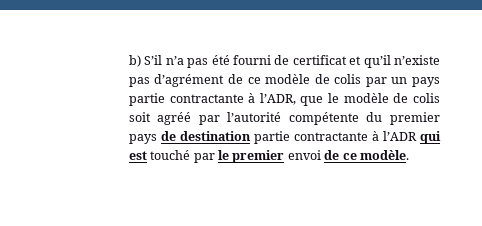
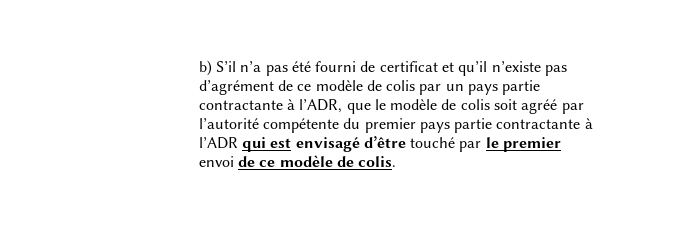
[160,131,251,141] de destination -> (450, 127) none
(147, 155) none -> [295,136,406,152] envisagé d’être
[359,150,409,160] modèle. -> [279,155,397,167] modèle de colis.

